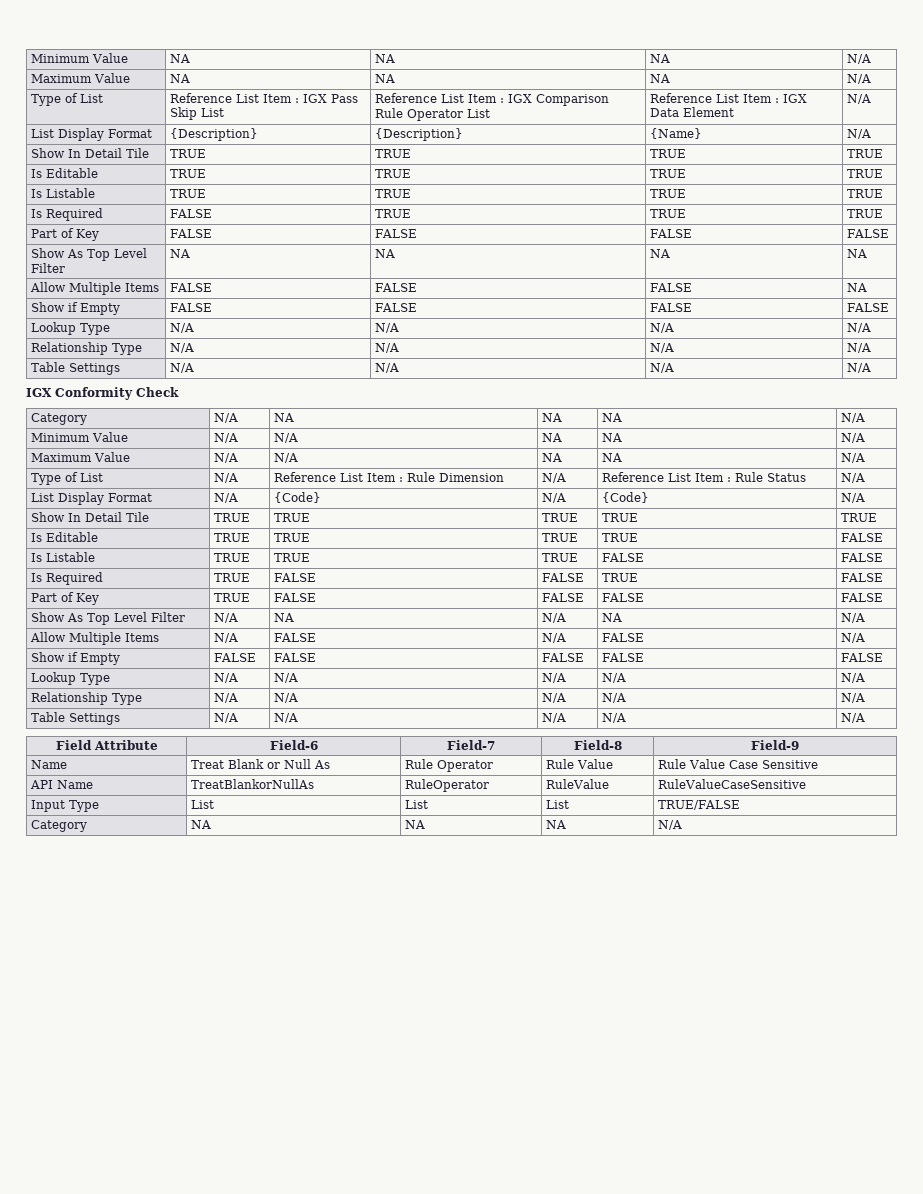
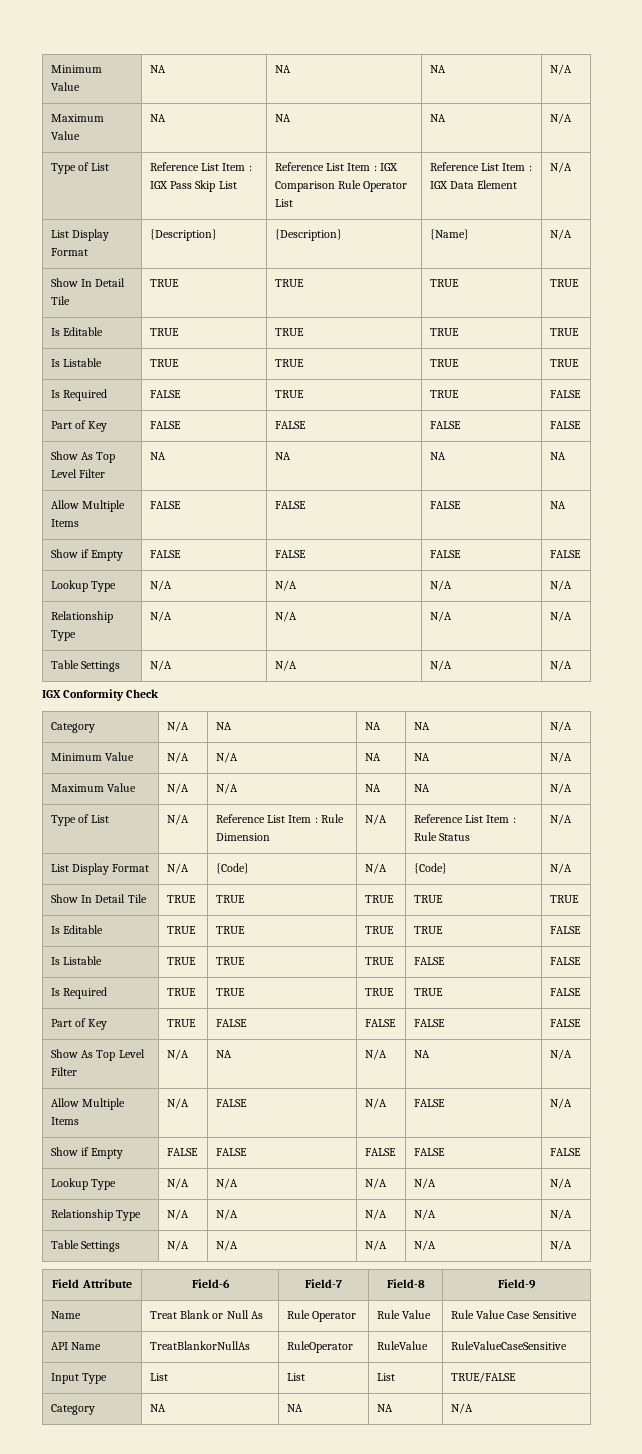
[847,209,884,218] TRUE -> [549,390,581,398] FALSE
[274,573,317,582] [542,573,585,582] FALSE | FALSE -> [215,988,245,996] [364,988,394,996] TRUE | TRUE

